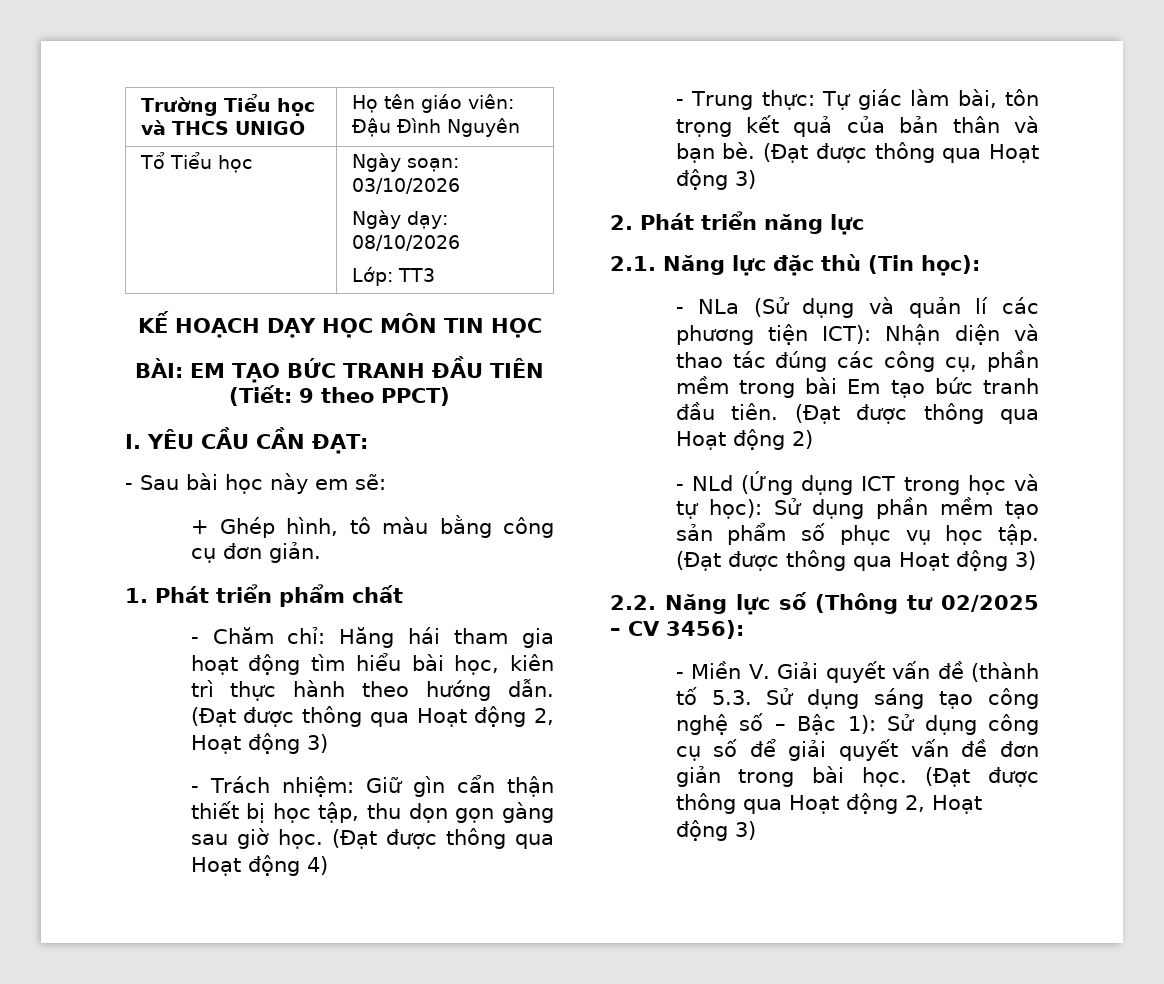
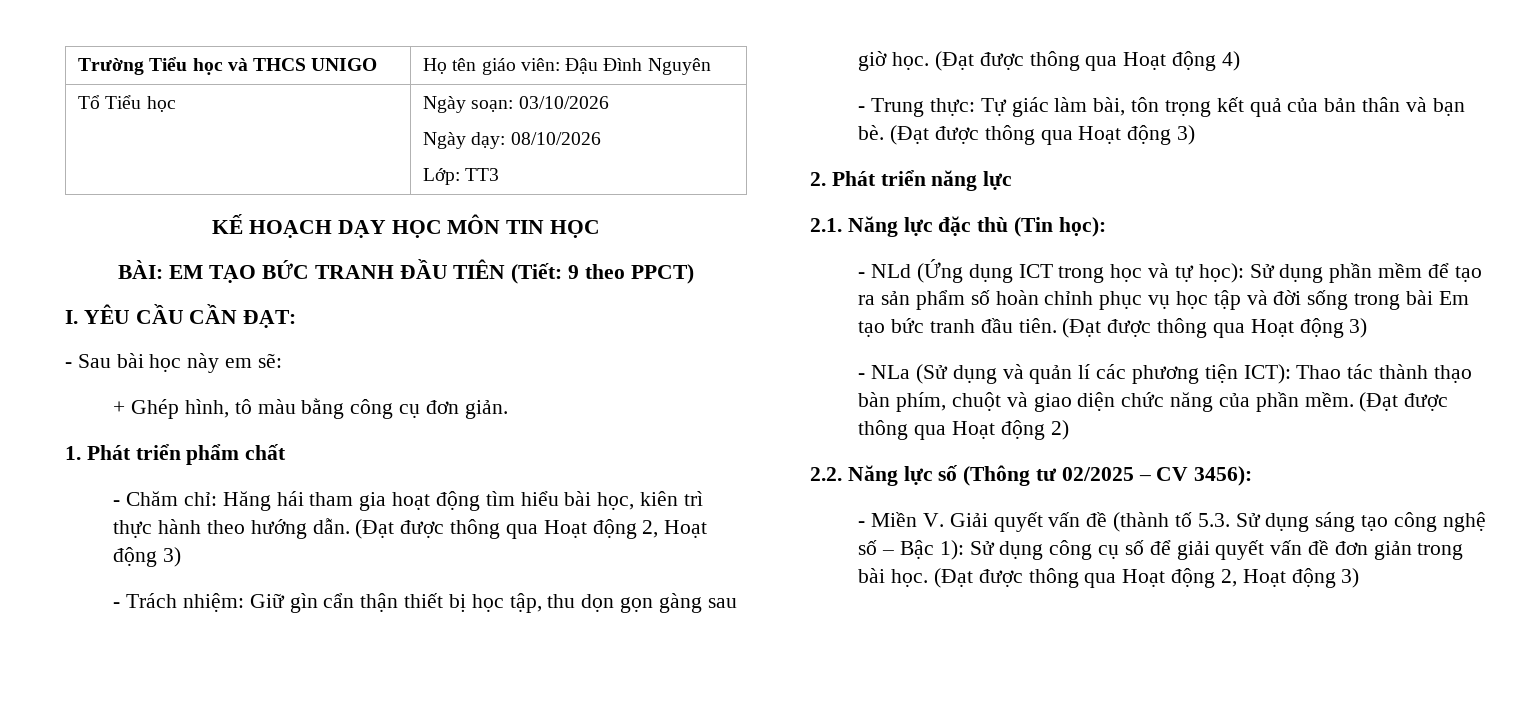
[698,297,1039,318] [675,324,1039,345] [675,350,1039,372] [675,376,729,394] NLa (Sử dụng và quản lí các phương tiện ICT): Nhận diện và thao tác đúng các công cụ, phần mềm -> [871,259,1482,283] [858,290,1349,310] NLd (Ứng dụng ICT trong học và tự học): Sử dụng phần mềm để tạo ra sản phẩm số hoàn chỉnh phục vụ học tập và đời sống
[791,430,813,449] [675,471,1039,495] [675,497,1039,519] [675,523,1039,545] [675,550,1036,571] 2) // - NLd (Ứng dụng ICT trong học và tự học): Sử dụng phần mềm tạo sản phẩm số phục vụ học tập. (Đạt được thông qua Hoạt động 3) -> [1349,318,1368,338] [858,364,1472,384] [858,392,1449,412] [858,420,1069,440] 3) // - NLa (Sử dụng và quản lí các phương tiện ICT): Thao tác thành thạo bàn phím, chuột và giao diện chức năng của phần mềm. (Đạt được thông qua Hoạt động 2)

